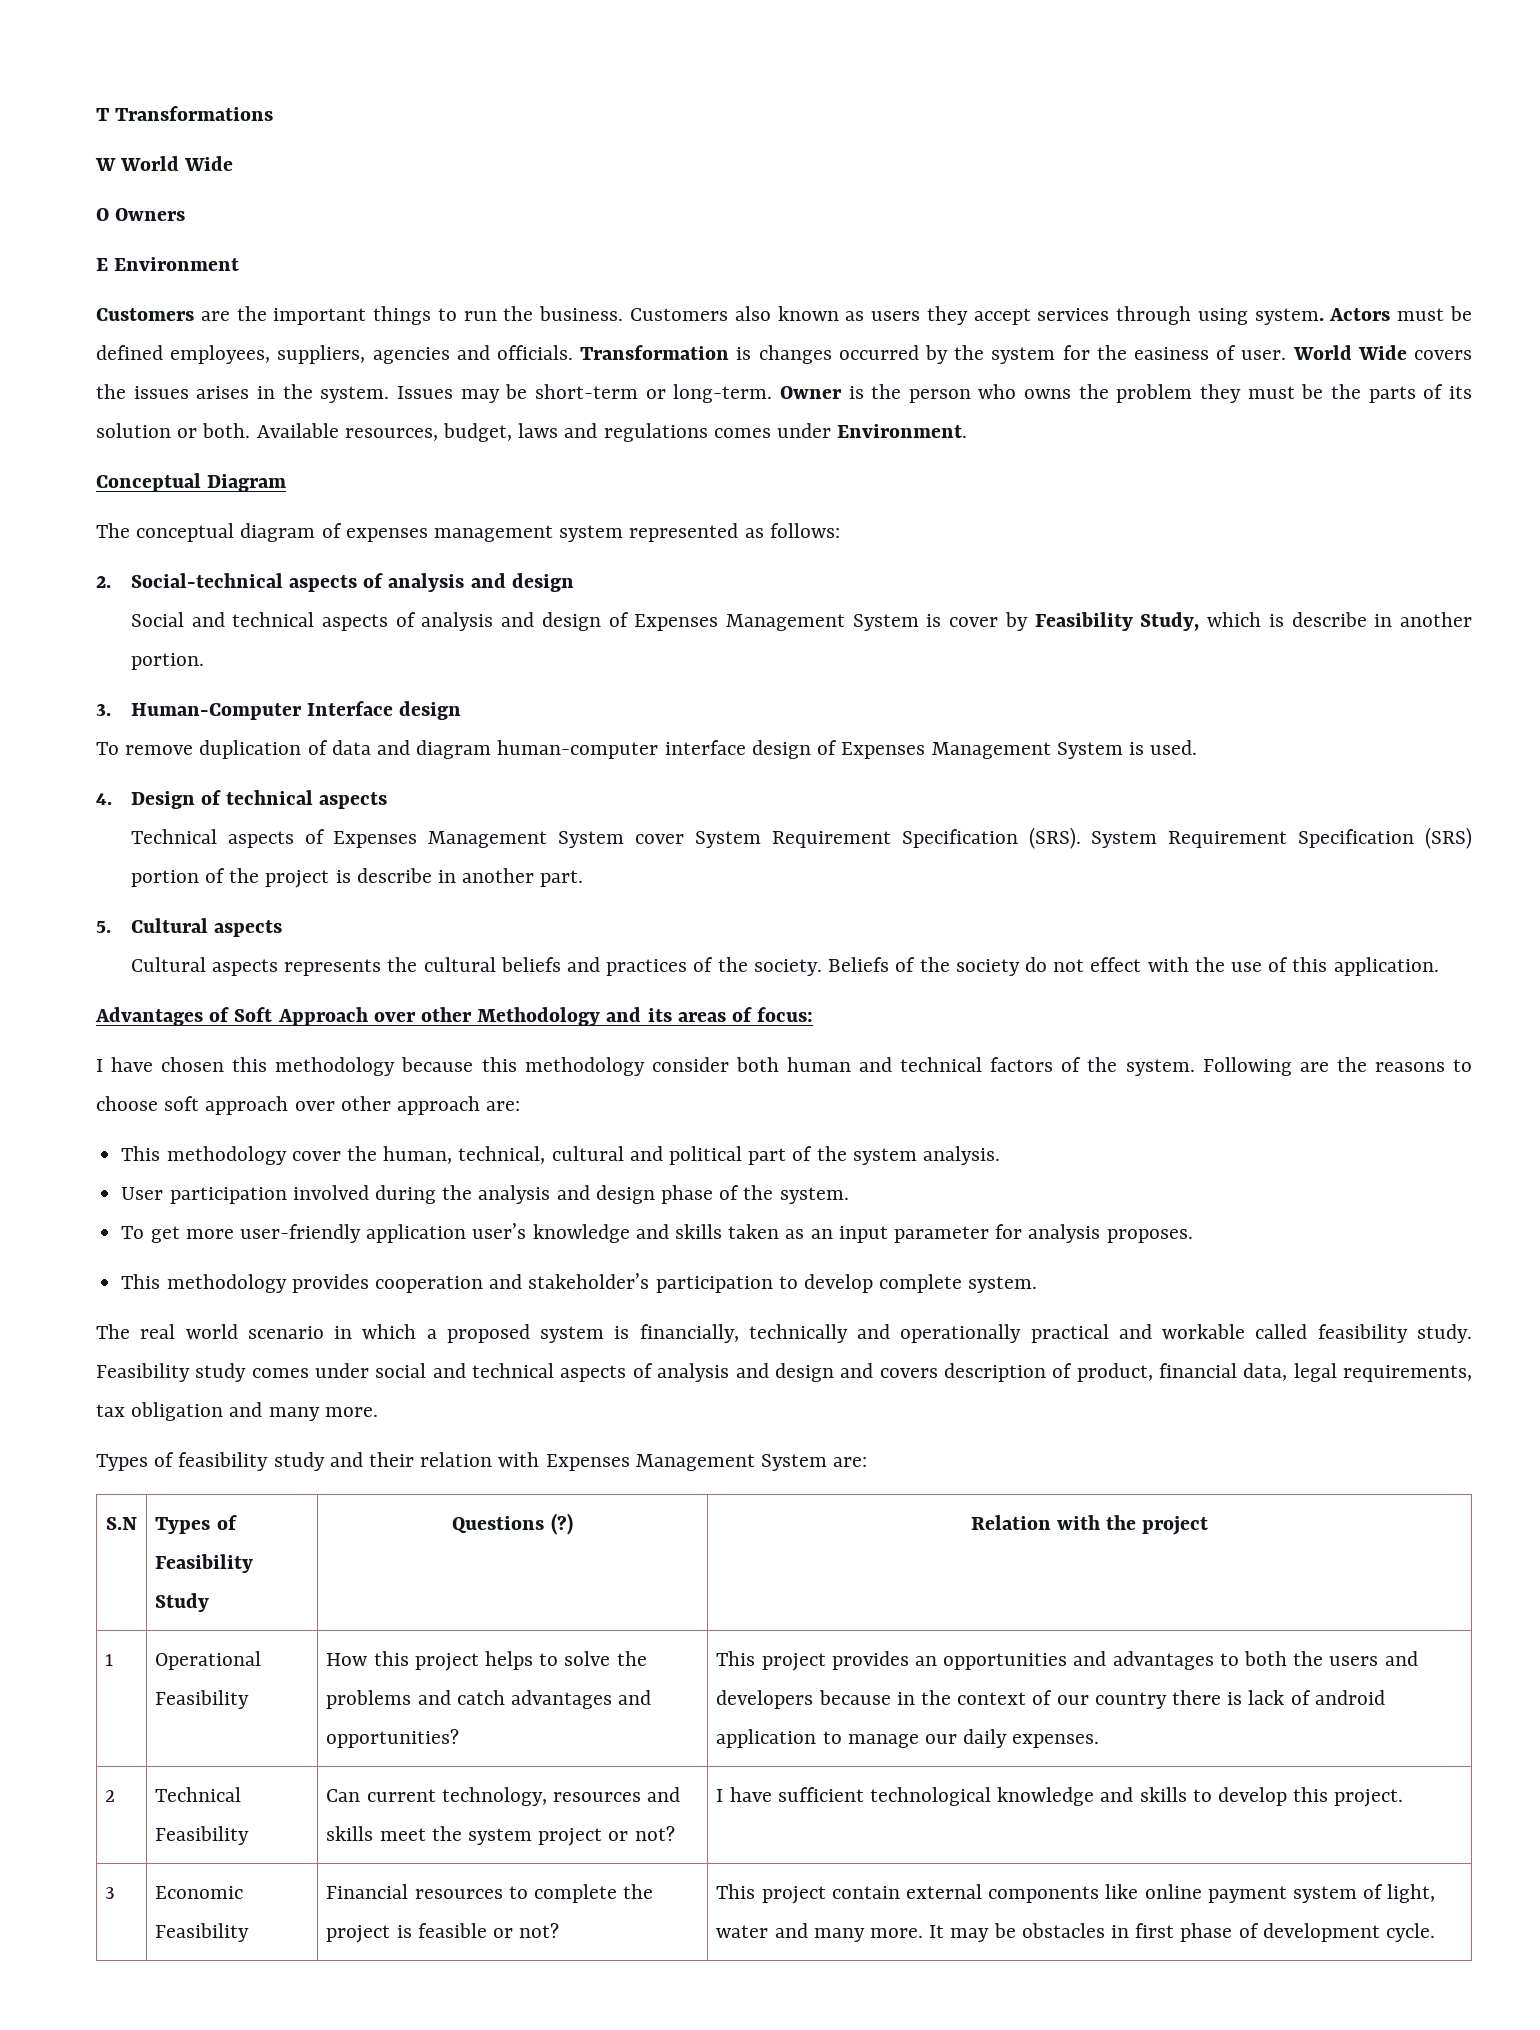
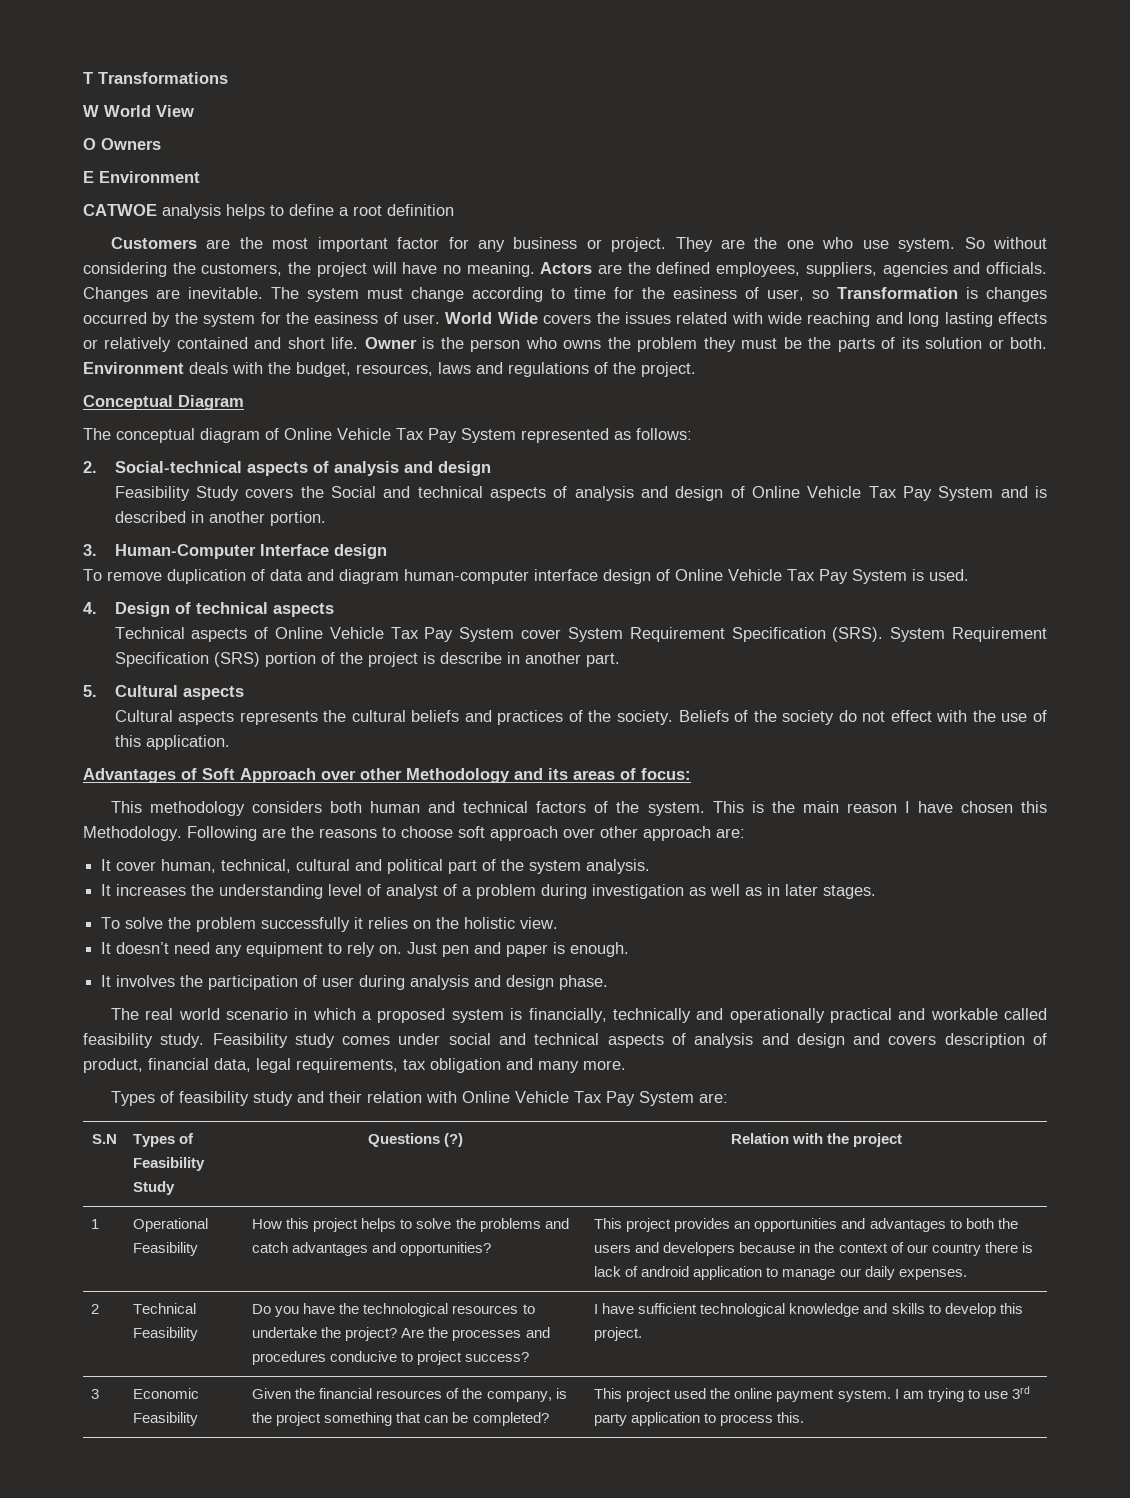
[184,156,234,171] Wide -> [156,105,194,117] View
[96,306,1472,325] Customers are the important things to run the business. Customers also known as users they accept services through using system. Actors must be -> [83,204,454,219] [110,237,1047,252] [83,262,651,277] CATWOE analysis helps to define a root definition // Customers are the most important factor for any business or project. They are the one who use system. So without considering the customers, the project will have no meaning. Actors are the
(573, 352) none -> [83,287,829,302] Changes are inevitable. The system must change according to time for the easiness of user, so
[196,384,773,403] arises in the system. Issues may be short-term or long-term. -> [676,312,1048,327] [83,337,359,352] related with wide reaching and long lasting effects or relatively contained and short life.
[256,423,968,442] Available resources, budget, laws and regulations comes under Environment. -> [83,362,696,377] Environment deals with the budget, resources, laws and regulations of the project.
[345,525,624,542] expenses management system -> [284,428,516,443] Online Vehicle Tax Pay System
(574, 582) none -> [114,486,324,501] Feasibility Study covers the
[634,612,1367,631] Expenses Management System is cover by Feasibility Study, which is describe -> [751,486,1047,501] [114,511,186,523] Online Vehicle Tax Pay System and is described
[841,742,1051,759] Expenses Management -> [675,569,848,584] Online Vehicle Tax Pay
[333,831,548,848] Expenses Management -> [275,627,454,642] Online Vehicle Tax Pay
[96,1057,729,1076] I have chosen this methodology because this methodology consider -> [110,801,323,816] This methodology considers
(1195, 1067) none -> [712,801,1047,813] [83,826,182,841] This is the main reason I have chosen this Methodology.
[121,1146,377,1165] This methodology cover the -> [101,859,157,871] It cover
[121,1185,849,1204] [121,1223,1193,1243] [121,1273,1038,1293] User participation involved during the analysis and design phase of the system. // To get more user-friendly application user’s knowledge and skills taken as an input parameter for analysis proposes. // This methodology provides cooperation and stakeholder’s participation to develop complete system. -> [101,884,877,899] [101,917,559,932] [101,942,630,957] [101,975,609,990] It increases the understanding level of analyst of a problem during investigation as well as in later stages. // To solve the problem successfully it relies on the holistic view. // It doesn’t need any equipment to rely on. Just pen and paper is enough. // It involves the participation of user during analysis and design phase.
[545,1454,755,1471] Expenses Management -> [461,1091,635,1106] Online Vehicle Tax Pay
[326,1787,681,1806] [326,1826,675,1846] Can current technology, resources and skills meet the system project or not? -> [252,1303,535,1317] [252,1327,550,1341] [252,1351,530,1365] Do you have the technological resources to undertake the project? Are the processes and procedures conducive to project success?
[326,1884,654,1903] [326,1923,560,1943] [716,1884,1436,1904] [716,1923,1436,1942] Financial resources to complete the project is feasible or not? | This project contain external components like online payment system of light, water and many more. It may be obstacles in first phase of development cycle. -> [252,1388,567,1402] [252,1412,549,1426] [594,1386,1030,1402] [594,1412,805,1426] Given the financial resources of the company, is the project something that can be completed? | This project used the online payment system. I am trying to use 3rd party application to process this.

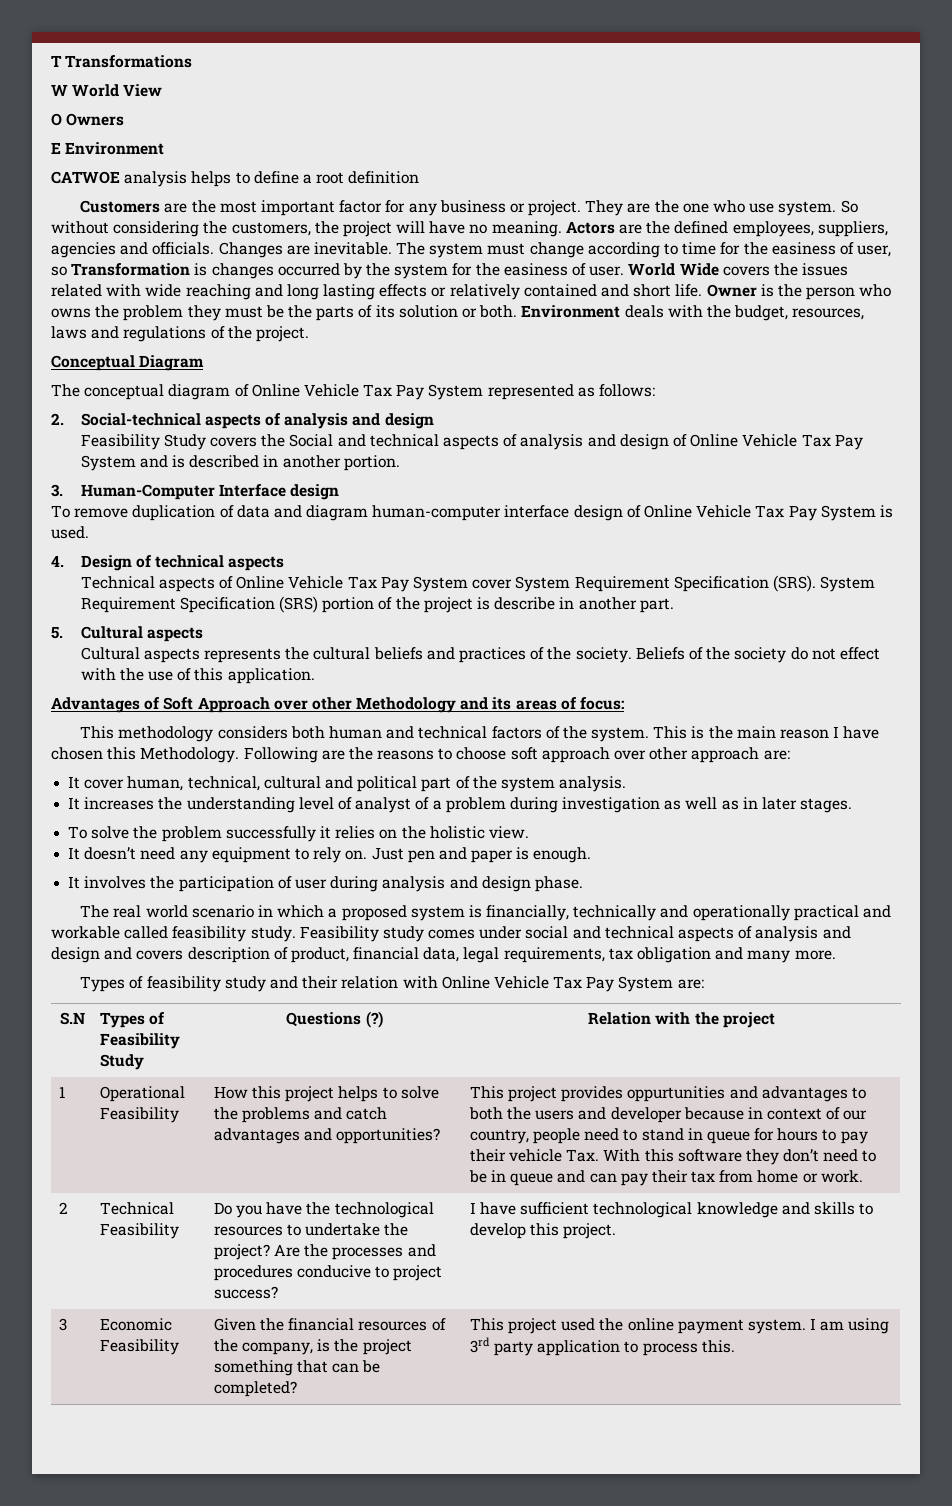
[734,1218,838,1232] an opportunities -> [627,1086,726,1102] oppurtunities
[663,1242,736,1256] developers -> [610,1107,682,1123] developer
[814,1242,835,1253] the -> (763, 1113) none
[931,1242,1033,1256] [594,1266,967,1280] country there is lack of android application to manage our daily expenses. -> [469,1128,868,1144] [469,1149,877,1165] [468,1170,863,1186] country, people need to stand in queue for hours to pay their vehicle Tax. With this software they don’t need to be in queue and can pay their tax from home or work.
[927,1388,1008,1402] trying to use -> [848,1318,890,1334] using

